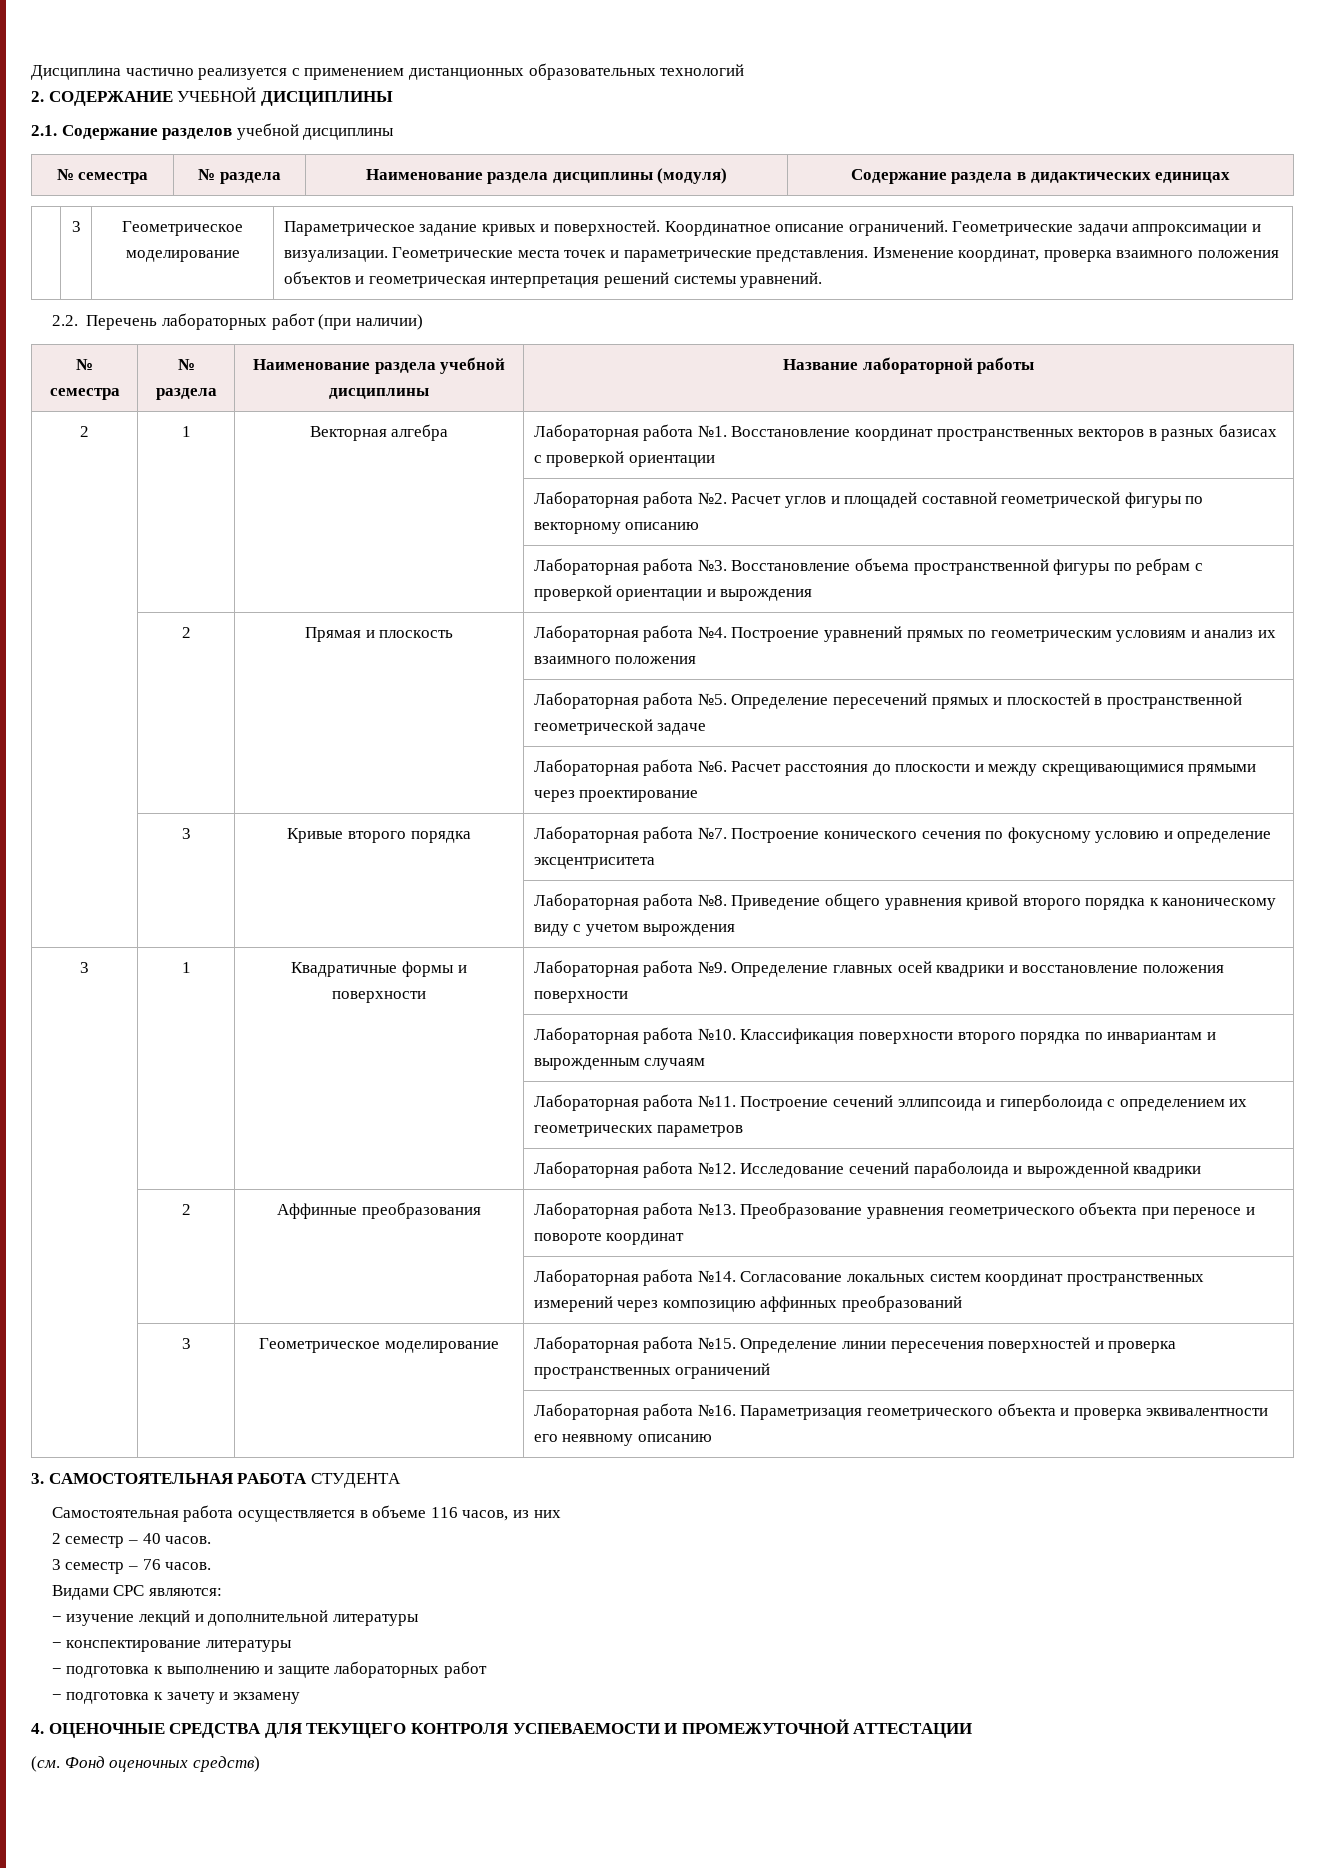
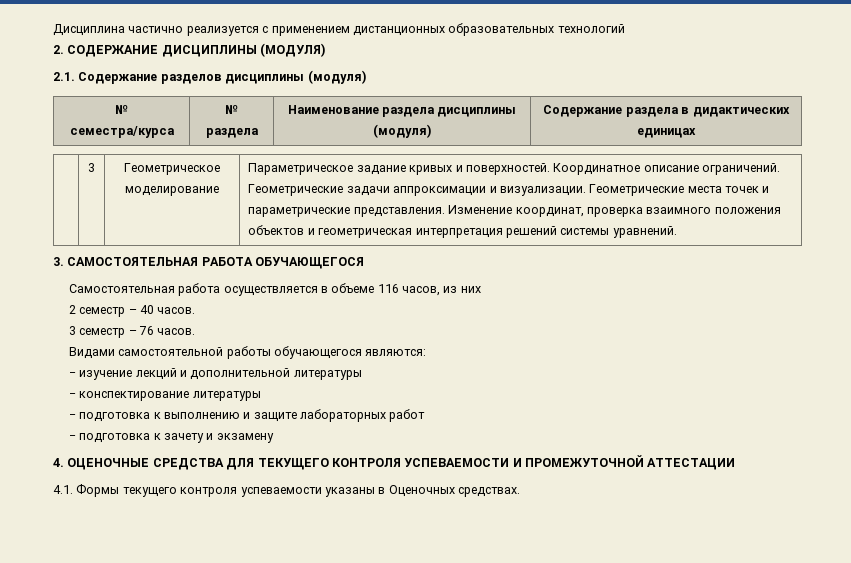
[177,87,257,102] УЧЕБНОЙ -> (159, 51) none
(393, 98) none -> [260,43,326,57] (МОДУЛЯ)
[236,123,395,140] [56,169,149,184] учебной дисциплины // № семестра -> [225,70,366,84] [115,105,128,114] [69,126,175,138] дисциплины (модуля) // № семестра/курса
[51,313,423,330] [76,359,93,370] [49,388,120,400] [177,359,195,370] [155,388,217,400] [252,357,506,374] [329,388,429,399] [782,357,1035,374] [80,426,89,437] [181,426,191,437] [309,424,449,441] [533,424,1277,441] [533,451,715,467] [533,491,1204,508] [533,522,700,534] [533,558,1203,575] [533,585,813,601] [181,627,191,638] [304,627,454,642] [533,625,1277,642] [533,656,697,664] [533,692,1242,709] [533,719,707,735] [533,759,1257,776] [533,790,699,802] [181,828,191,839] [287,828,471,843] [533,826,1272,843] [533,857,655,869] [533,893,1277,910] [533,924,736,936] [80,962,89,973] [181,962,191,973] [291,961,467,977] [332,991,426,1003] [533,960,1224,977] [533,991,628,1003] [533,1027,1216,1044] [533,1058,706,1070] [533,1094,1248,1111] [533,1125,744,1137] [533,1161,1202,1178] [181,1204,191,1215] [277,1202,481,1219] [533,1202,1255,1219] [533,1233,685,1245] [533,1269,1204,1286] [533,1295,962,1312] [181,1338,191,1349] [259,1338,499,1353] [533,1336,1177,1353] [533,1363,771,1379] [533,1403,1269,1420] [533,1434,712,1446] // 2.2. Перечень лабораторных работ (при наличии) // № семестра | № раздела | Наименование раздела учебной дисциплины | Название лабораторной работы // 2 | 1 | Векторная алгебра | Лабораторная работа №1. Восстановление координат пространственных векторов в разных базисах с проверкой ориентации // | | | Лабораторная работа №2. Расчет углов и площадей составной геометрической фигуры по векторному описанию // | | | Лабораторная работа №3. Восстановление объема пространственной фигуры по ребрам с проверкой ориентации и вырождения // | 2 | Прямая и плоскость | Лабораторная работа №4. Построение уравнений прямых по геометрическим условиям и анализ их взаимного положения // | | | Лабораторная работа №5. Определение пересечений прямых и плоскостей в пространственной геометрической задаче // | | | Лабораторная работа №6. Расчет расстояния до плоскости и между скрещивающимися прямыми через проектирование // | 3 | Кривые второго порядка | Лабораторная работа №7. Построение конического сечения по фокусному условию и определение эксцентриситета // | | | Лабораторная работа №8. Приведение общего уравнения кривой второго порядка к каноническому виду с учетом вырождения // 3 | 1 | Квадратичные формы и поверхности | Лабораторная работа №9. Определение главных осей квадрики и восстановление положения поверхности // | | | Лабораторная работа №10. Классификация поверхности второго порядка по инвариантам и вырожденным случаям // | | | Лабораторная работа №11. Построение сечений эллипсоида и гиперболоида с определением их геометрических параметров // | | | Лабораторная работа №12. Исследование сечений параболоида и вырожденной квадрики // | 2 | Аффинные преобразования | Лабораторная работа №13. Преобразование уравнения геометрического объекта при переносе и повороте координат // | | | Лабораторная работа №14. Согласование локальных систем координат пространственных измерений через композицию аффинных преобразований // | 3 | Геометрическое моделирование | Лабораторная работа №15. Определение линии пересечения поверхностей и проверка пространственных ограничений // | | | Лабораторная работа №16. Параметризация геометрического объекта и проверка эквивалентности его неявному описанию -> (677, 232) none
[310,1473,401,1488] СТУДЕНТА -> [255,257,365,269] ОБУЧАЮЩЕГОСЯ
[113,1585,145,1596] СРС -> [118,346,362,359] самостоятельной работы обучающегося
[31,1756,260,1772] (см. Фонд оценочных средств) -> [53,484,520,497] 4.1. Формы текущего контроля успеваемости указаны в Оценочных средствах.

